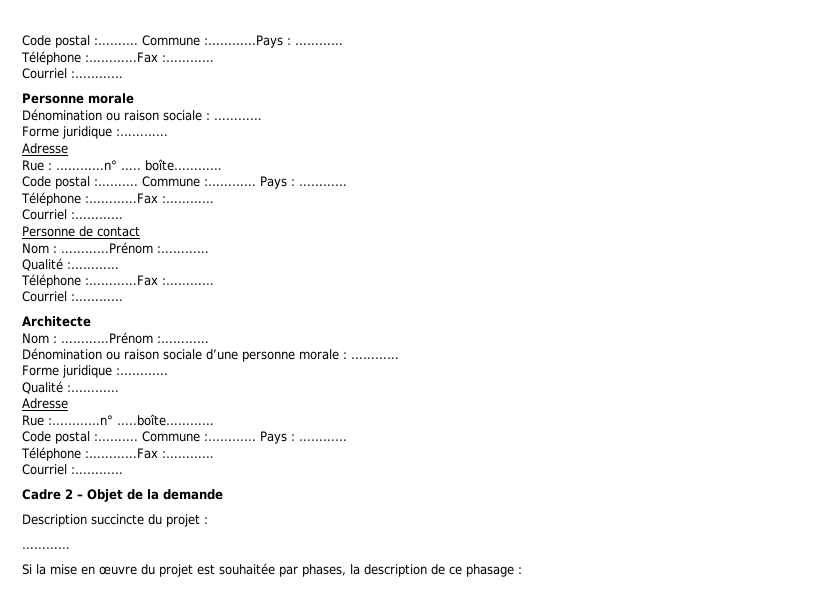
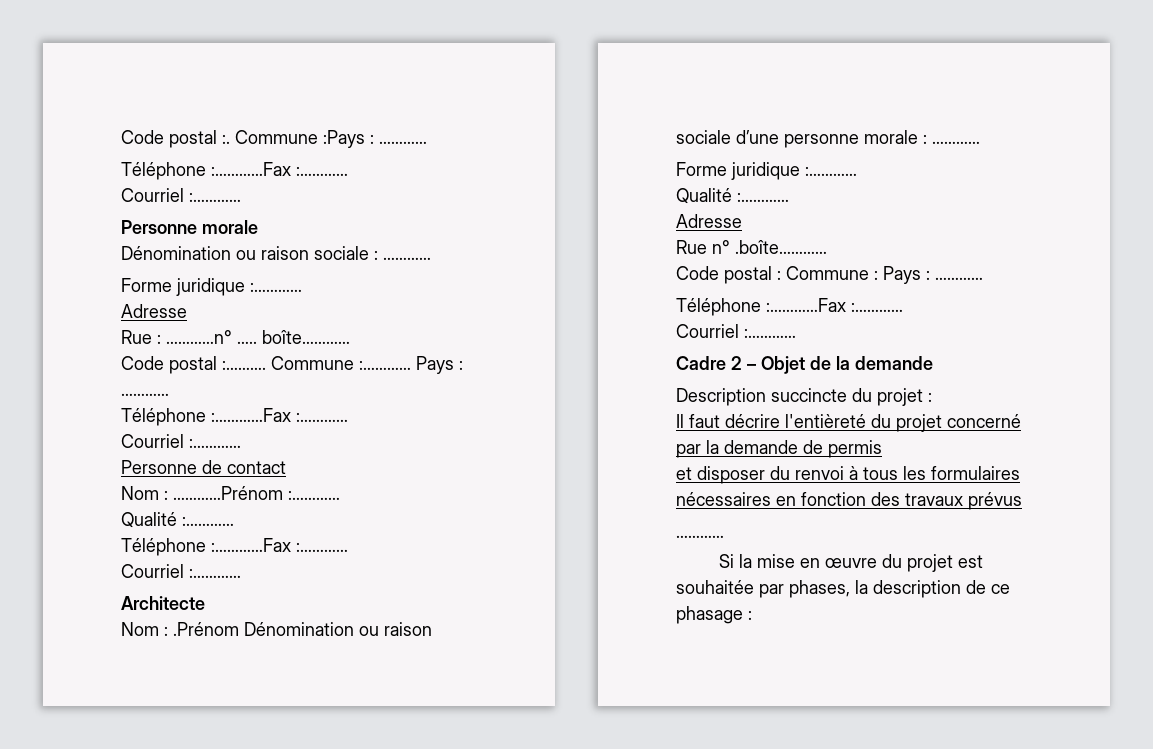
[22,35,283,48] Code postal :………. Commune :…………Pays -> [121,130,365,148] Code postal :. Commune :Pays
[61,332,209,344] …………Prénom :………… // -> [173,622,239,636] .Prénom
[48,414,214,426] [22,431,256,444] :…………n° …..boîte………… // Code postal :………. Commune :………… -> [712,240,827,254] [676,266,878,284] n° .boîte………… // Code postal : Commune :
(208, 520) none -> [676,414,1021,432] [676,440,882,458] [676,466,1020,484] [676,492,1022,510] // Il faut décrire l'entièreté du projet concerné par la demande de permis // et disposer du renvoi à tous les formulaires nécessaires en fonction des travaux prévus

